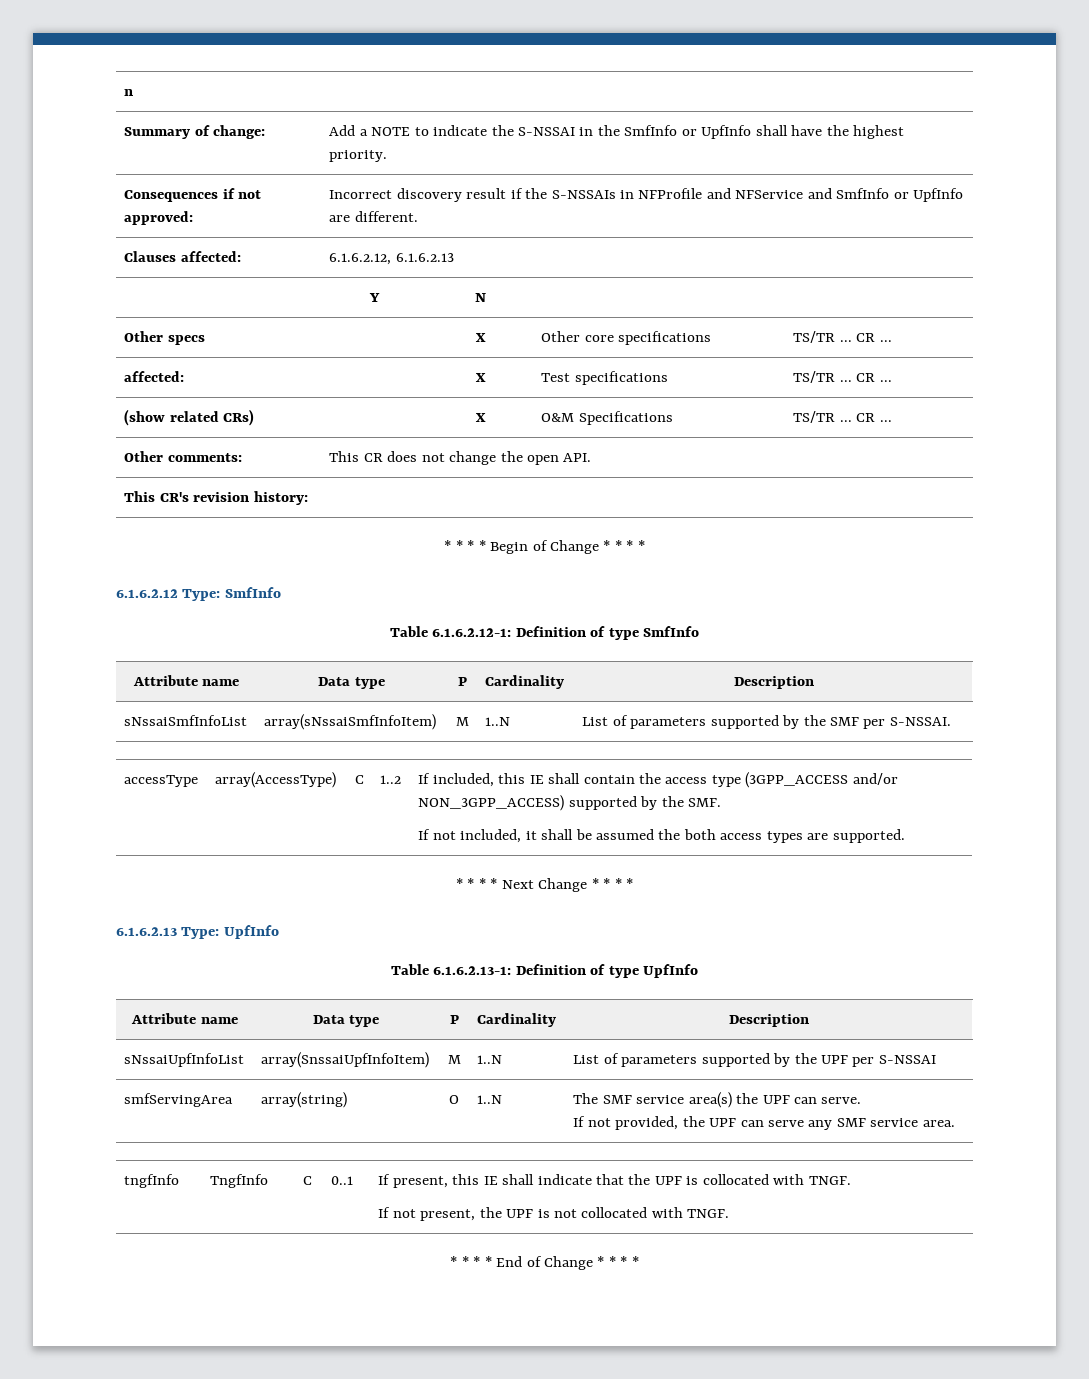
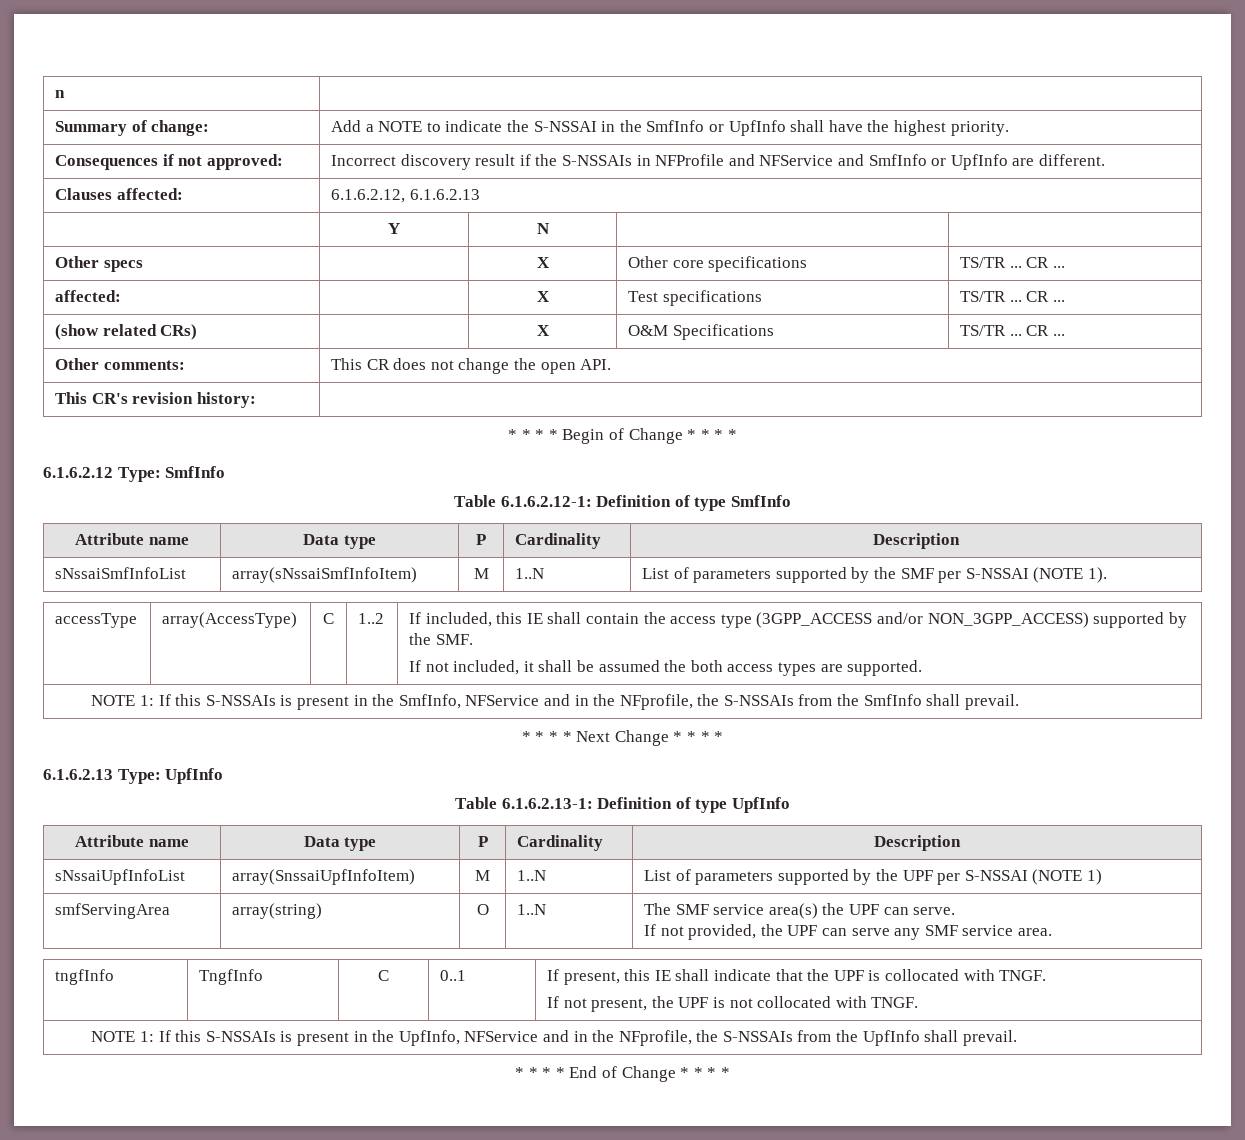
[889,717,951,726] S-NSSAI. -> [965,567,1108,583] S-NSSAI (NOTE 1).
(905, 836) none -> [91,694,1019,710] // NOTE 1: If this S-NSSAIs is present in the SmfInfo, NFService and in the NFprofile, the S-NSSAIs from the SmfInfo shall prevail.
(936, 1059) none -> [1032,869,1103,885] (NOTE 1)
(730, 1213) none -> [91,1030,1017,1046] // NOTE 1: If this S-NSSAIs is present in the UpfInfo, NFService and in the NFprofile, the S-NSSAIs from the UpfInfo shall prevail.

